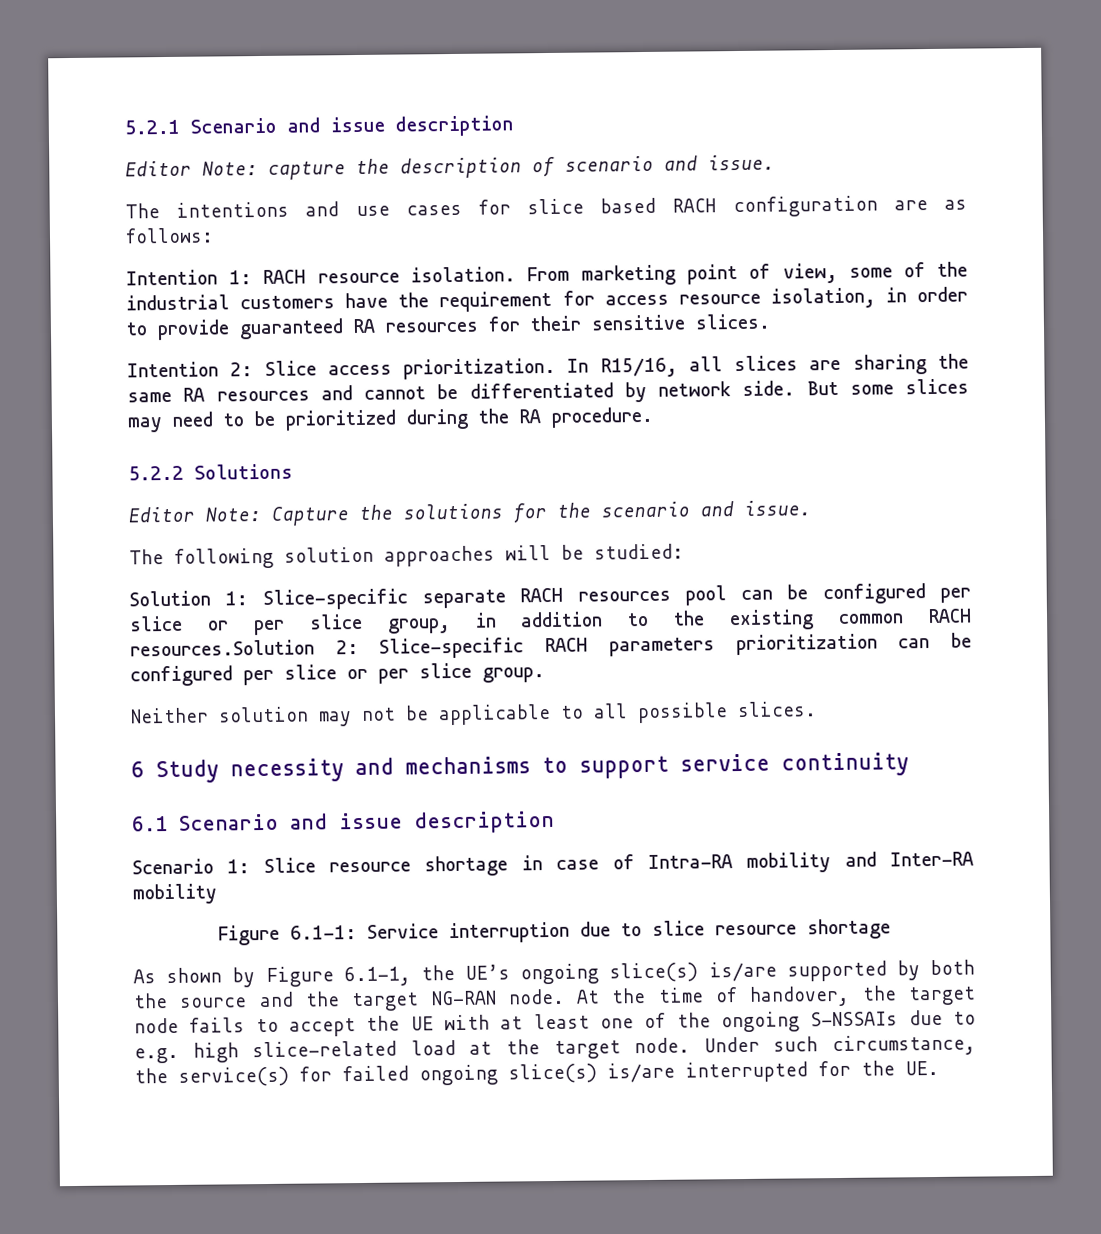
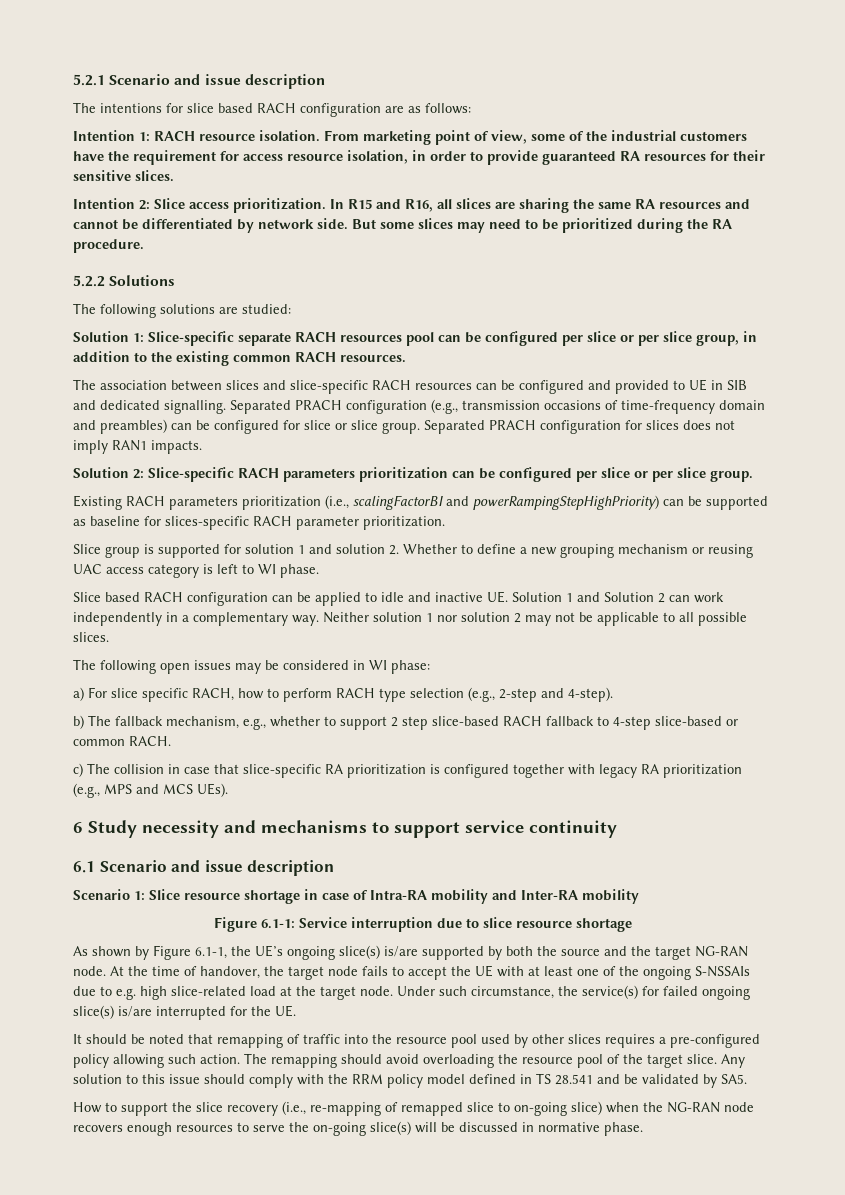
[125,154,775,180] // Editor Note: capture the description of scenario and issue. -> (325, 81) none
[305,201,462,217] and use cases -> (162, 108) none
[600,357,678,378] R15/16, -> [348,199,433,212] R15 and R16,
[128,500,811,526] [129,544,584,569] Editor Note: Capture the solutions for the scenario and issue. // The following solution approaches will be -> [73,303,238,318] The following solutions are
[130,639,315,657] resources.Solution -> [340,355,406,363] [73,379,747,394] [73,399,765,414] [73,419,735,434] [73,440,202,454] [73,467,129,478] resources. // The association between slices and slice-specific RACH resources can be configured and provided to UE in SIB and dedicated signalling. Separated PRACH configuration (e.g., transmission occasions of time-frequency domain and preambles) can be configured for slice or slice group. Separated PRACH configuration for slices does not imply RAN1 impacts. // Solution
[130,706,309,724] Neither solution -> [73,495,768,510] [73,516,445,530] [73,544,753,558] [73,564,319,578] [73,591,724,606] [73,612,521,626] Existing RACH parameters prioritization (i.e., scalingFactorBI and powerRampingStepHighPriority) can be supported as baseline for slices-specific RACH parameter prioritization. // Slice group is supported for solution 1 and solution 2. Whether to define a new grouping mechanism or reusing UAC access category is left to WI phase. // Slice based RACH configuration can be applied to idle and inactive UE. Solution 1 and Solution 2 can work independently in a complementary way. Neither solution 1 nor solution 2
(817, 709) none -> [73,659,430,674] [73,687,613,702] [73,715,738,730] [73,736,171,746] [73,763,742,778] [73,783,228,798] // The following open issues may be considered in WI phase: // a) For slice specific RACH, how to perform RACH type selection (e.g., 2-step and 4-step). // b) The fallback mechanism, e.g., whether to support 2 step slice-based RACH fallback to 4-step slice-based or common RACH. // c) The collision in case that slice-specific RA prioritization is configured together with legacy RA prioritization (e.g., MPS and MCS UEs).
(939, 1068) none -> [73,1034,760,1048] [73,1053,745,1068] [73,1073,747,1088] [73,1101,754,1116] [73,1121,643,1136] // It should be noted that remapping of traffic into the resource pool used by other slices requires a pre-configured policy allowing such action. The remapping should avoid overloading the resource pool of the target slice. Any solution to this issue should comply with the RRM policy model defined in TS 28.541 and be validated by SA5. // How to support the slice recovery (i.e., re-mapping of remapped slice to on-going slice) when the NG-RAN node recovers enough resources to serve the on-going slice(s) will be discussed in normative phase.

